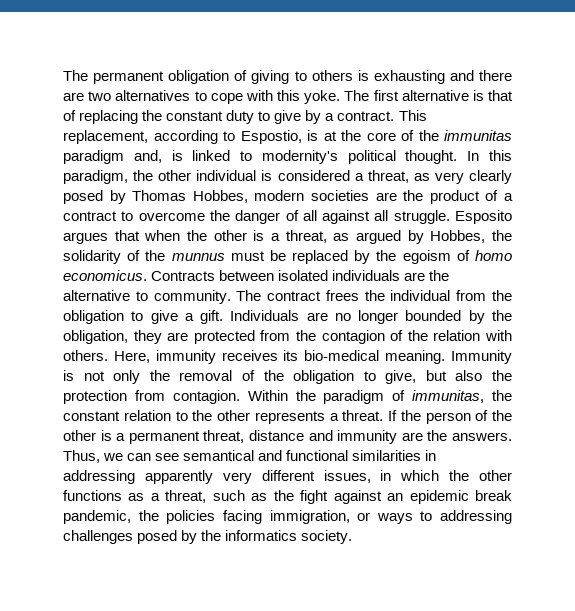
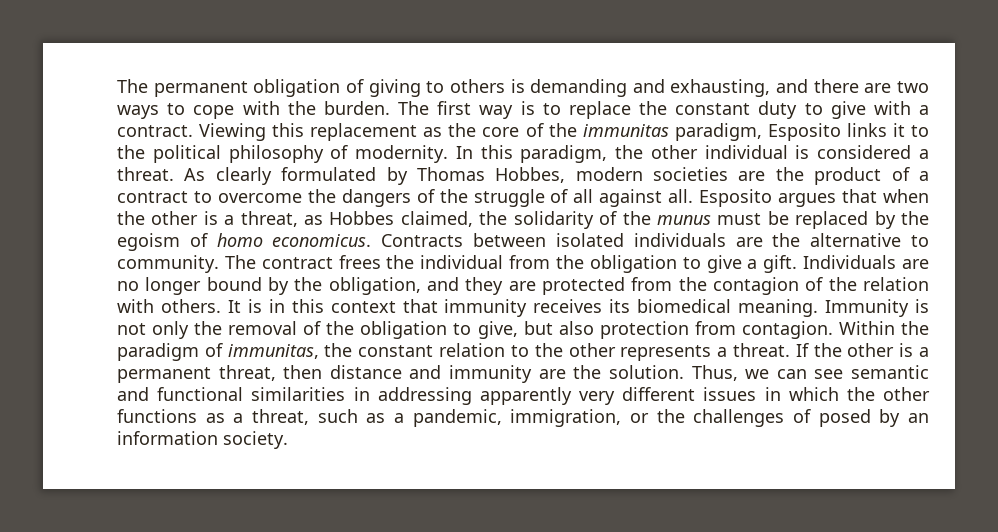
[373,70,445,84] exhausting -> [530,79,771,97] demanding and exhausting,
[115,90,191,101] alternatives -> [117,105,159,119] ways
[277,90,513,104] [63,110,139,124] this yoke. The first alternative is that of replacing -> [287,101,631,119] the burden. The first way is to replace
[305,110,322,124] by -> [873,101,911,115] with
[398,110,427,121] [63,130,337,144] This replacement, according to Espostio, is at -> [199,123,443,141] Viewing this replacement as
[63,150,458,164] paradigm and, is linked to modernity's political thought. -> [674,123,929,141] [117,145,449,163] paradigm, Esposito links it to the political philosophy of modernity.
[367,170,513,184] [63,190,103,204] threat, as very clearly posed -> [117,167,377,185] threat. As clearly formulated
[235,210,281,224] danger -> [341,189,545,207] dangers of the struggle
[374,210,450,224] all struggle. -> [668,189,694,203] all.
[356,230,486,244] argued by Hobbes, -> [329,211,473,227] Hobbes claimed,
[171,253,225,261] munnus -> [656,215,711,225] munus
[405,310,462,321] bounded -> [206,277,262,291] bound
(128, 337) none -> [427,277,459,291] and
[113,351,150,363] Here, -> [227,299,438,313] It is in this context that
[304,350,380,361] bio-medical -> [637,299,732,313] biomedical
[491,370,512,381] the -> (594, 328) none
[425,410,512,424] person of the -> (842, 350) none
(245, 436) none -> [283,365,323,379] then
[452,432,513,441] answers. -> [608,365,684,379] solution.
[183,450,255,461] semantical -> [851,365,930,379] semantic
[323,470,371,483] issues, -> [703,387,757,401] issues
[273,490,512,504] [63,510,512,524] [63,530,298,544] the fight against an epidemic break pandemic, the policies facing immigration, or ways to addressing challenges posed by the informatics -> [394,409,929,427] [117,431,218,445] a pandemic, immigration, or the challenges of posed by an information

